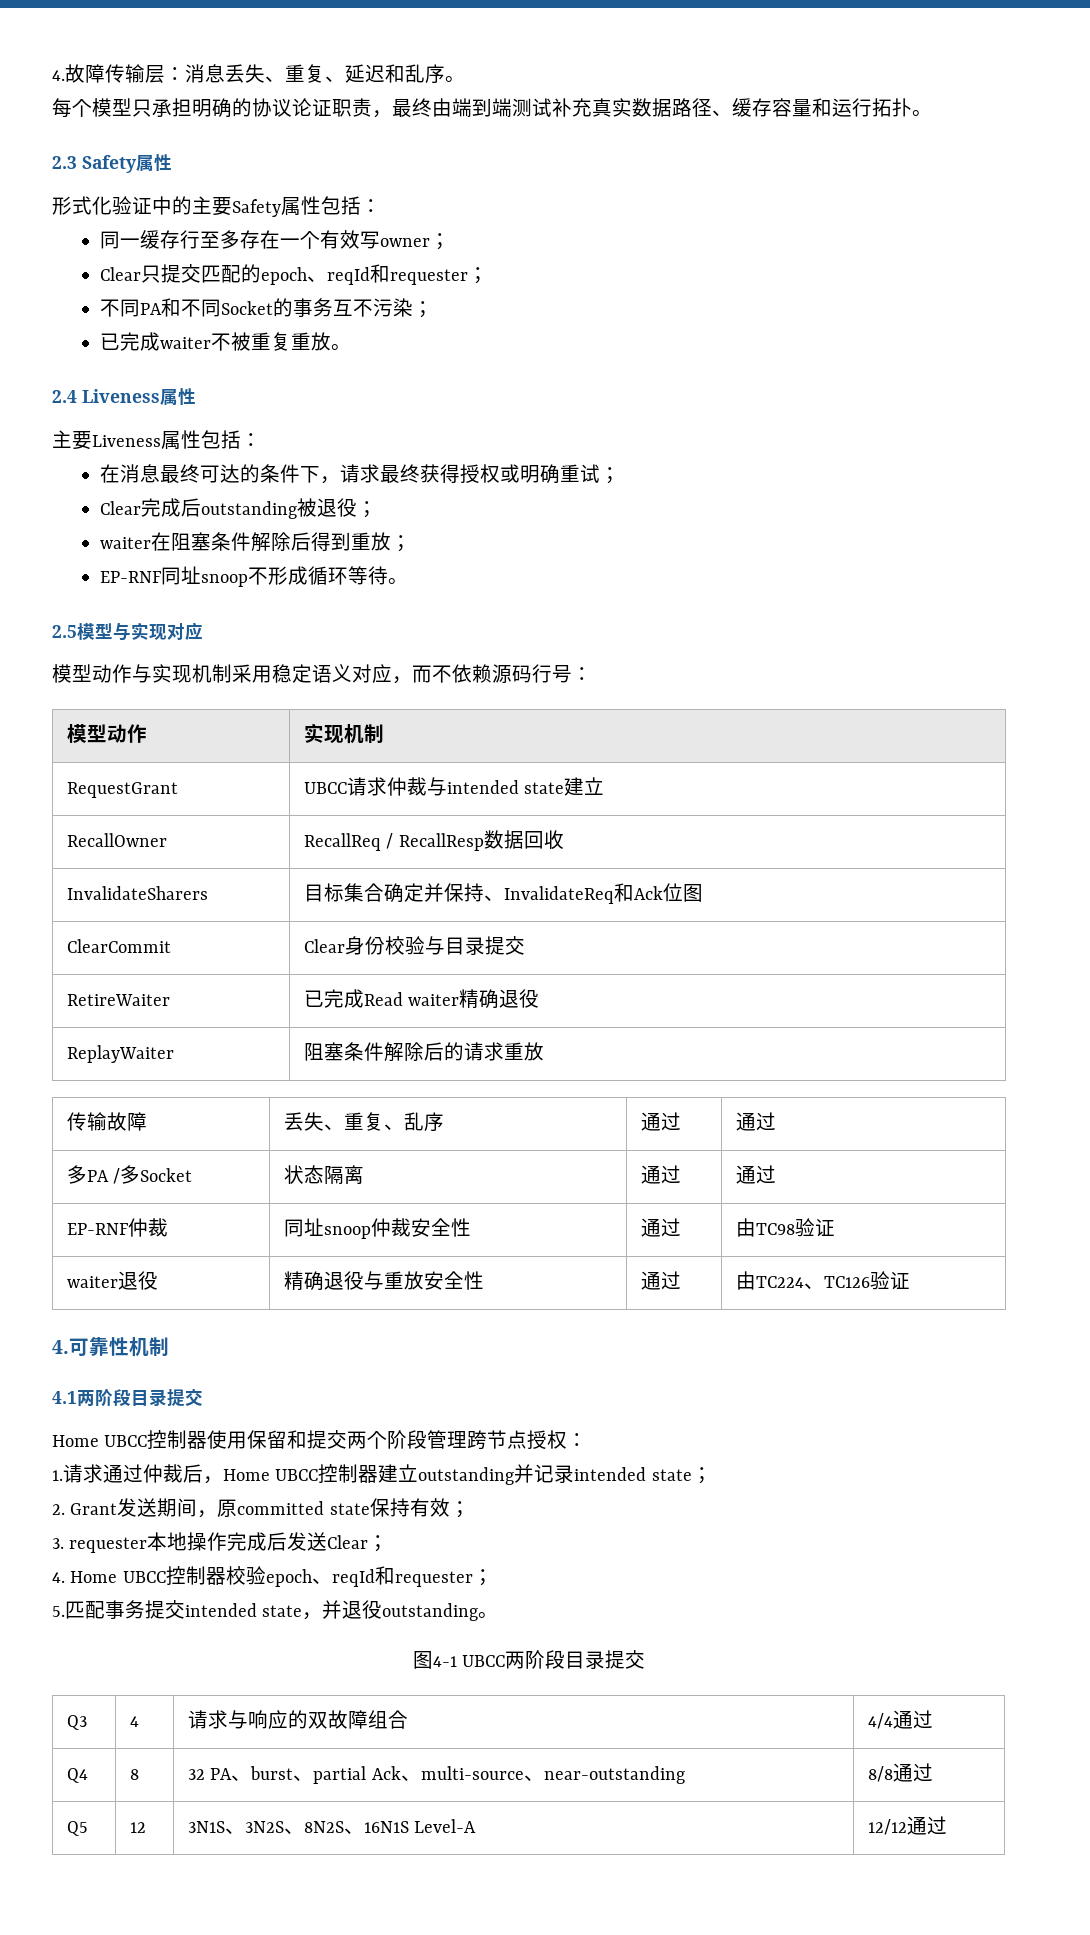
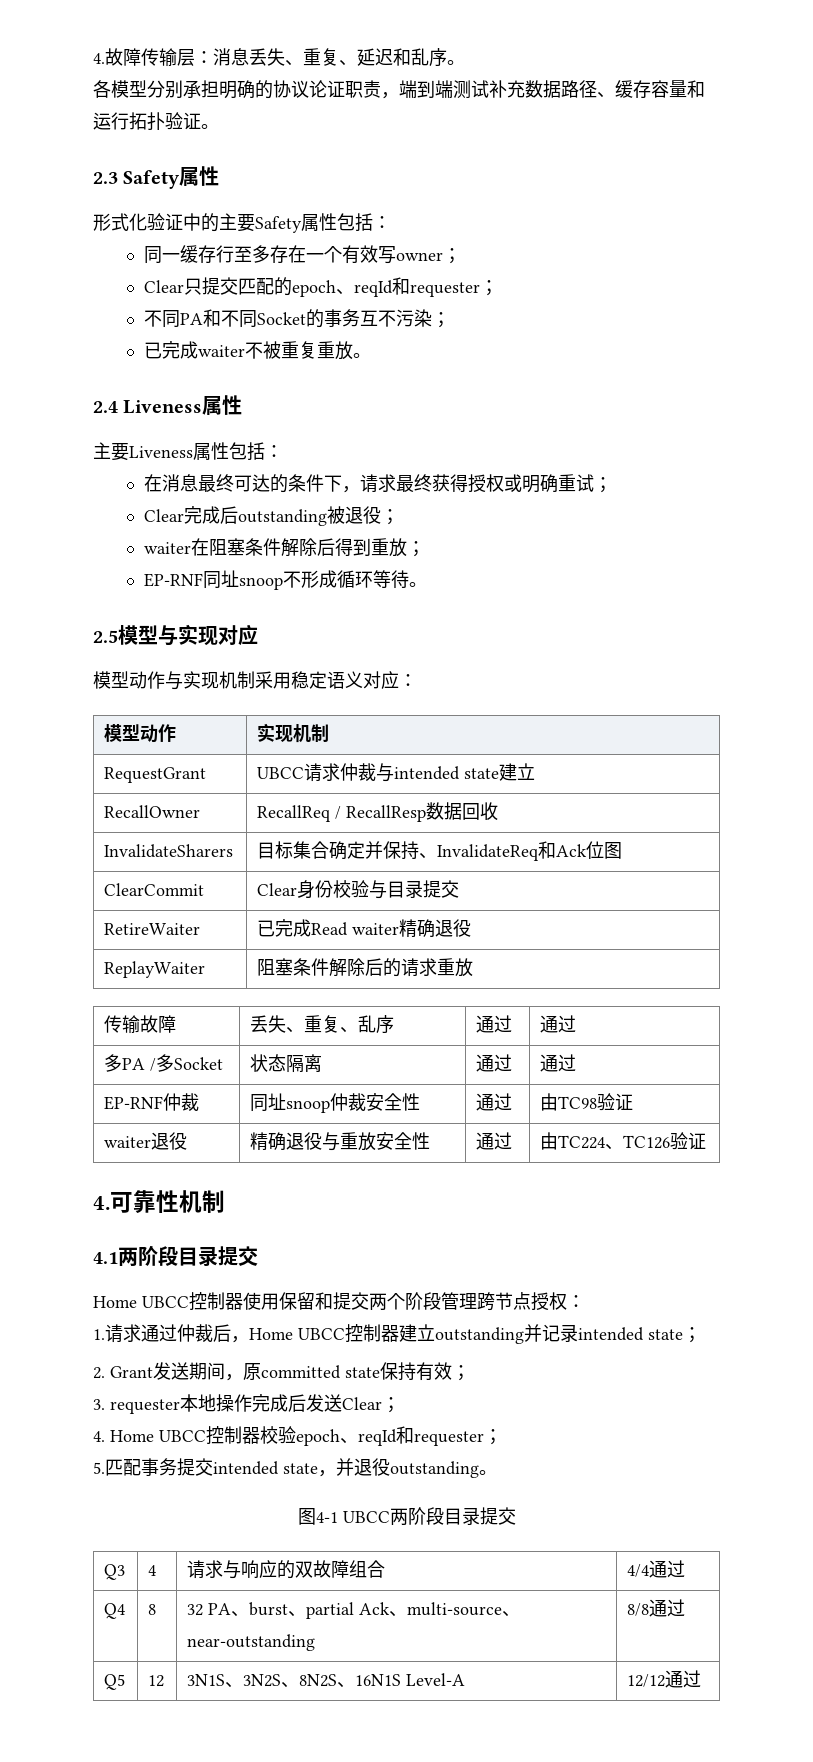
[52,98,152,118] 每个模型只 -> [93,80,183,99] 各模型分别
[392,98,452,117] 最终由 -> (399, 95) none
[592,98,632,117] 真实 -> (525, 89) none
(912, 107) none -> [165,112,201,130] 验证
[392,664,572,684] ，而不依赖源码行号 -> (399, 680) none

